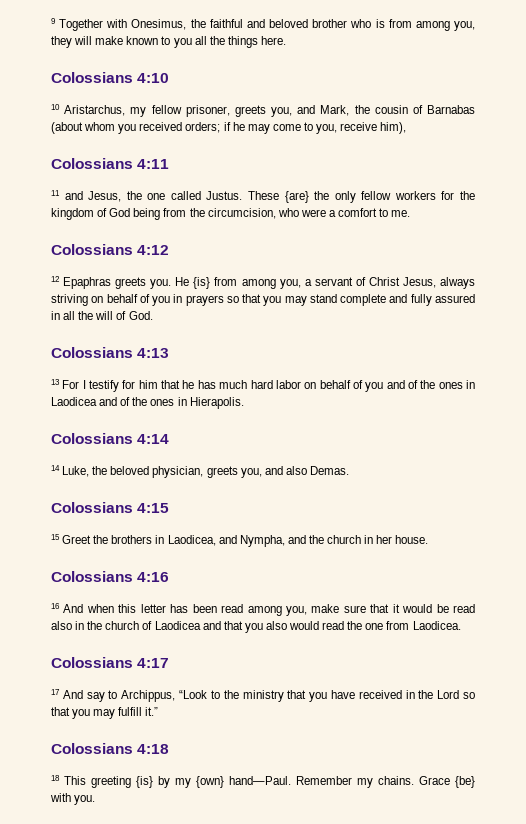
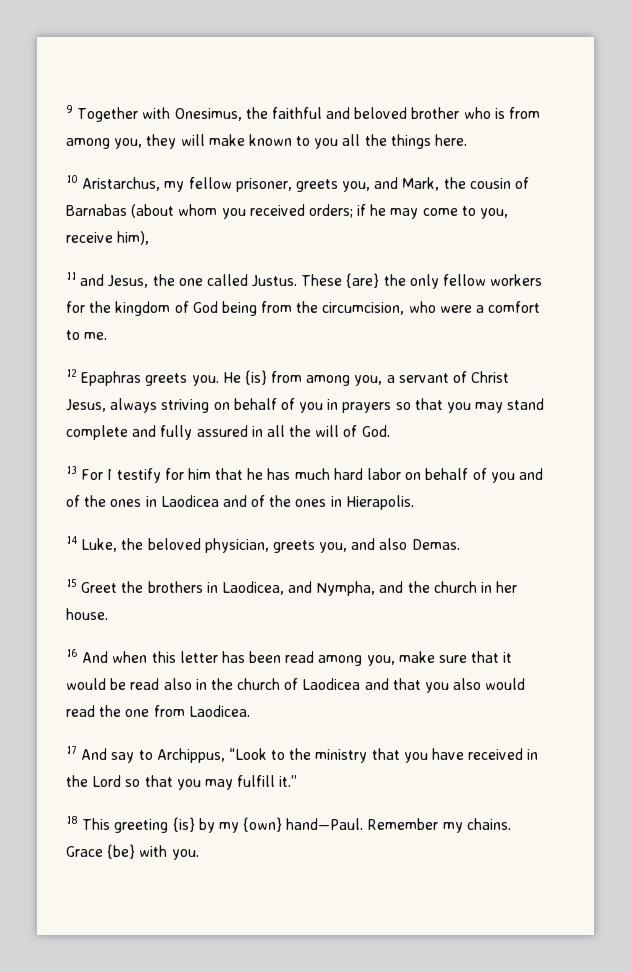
[51,72,170,83] // Colossians 4:10 -> (468, 140) none
[51,158,170,169] // Colossians 4:11 -> (150, 238) none
[51,244,170,255] // Colossians 4:12 -> (108, 336) none
[51,347,170,358] // Colossians 4:13 -> (390, 431) none
[51,433,170,444] // Colossians 4:14 -> (414, 502) none
[51,502,170,513] // Colossians 4:15 -> (460, 544) none
[51,571,170,582] // Colossians 4:16 -> (108, 614) none
[51,657,170,668] // Colossians 4:17 -> (250, 711) none
[51,743,170,754] // Colossians 4:18 -> (298, 781) none

